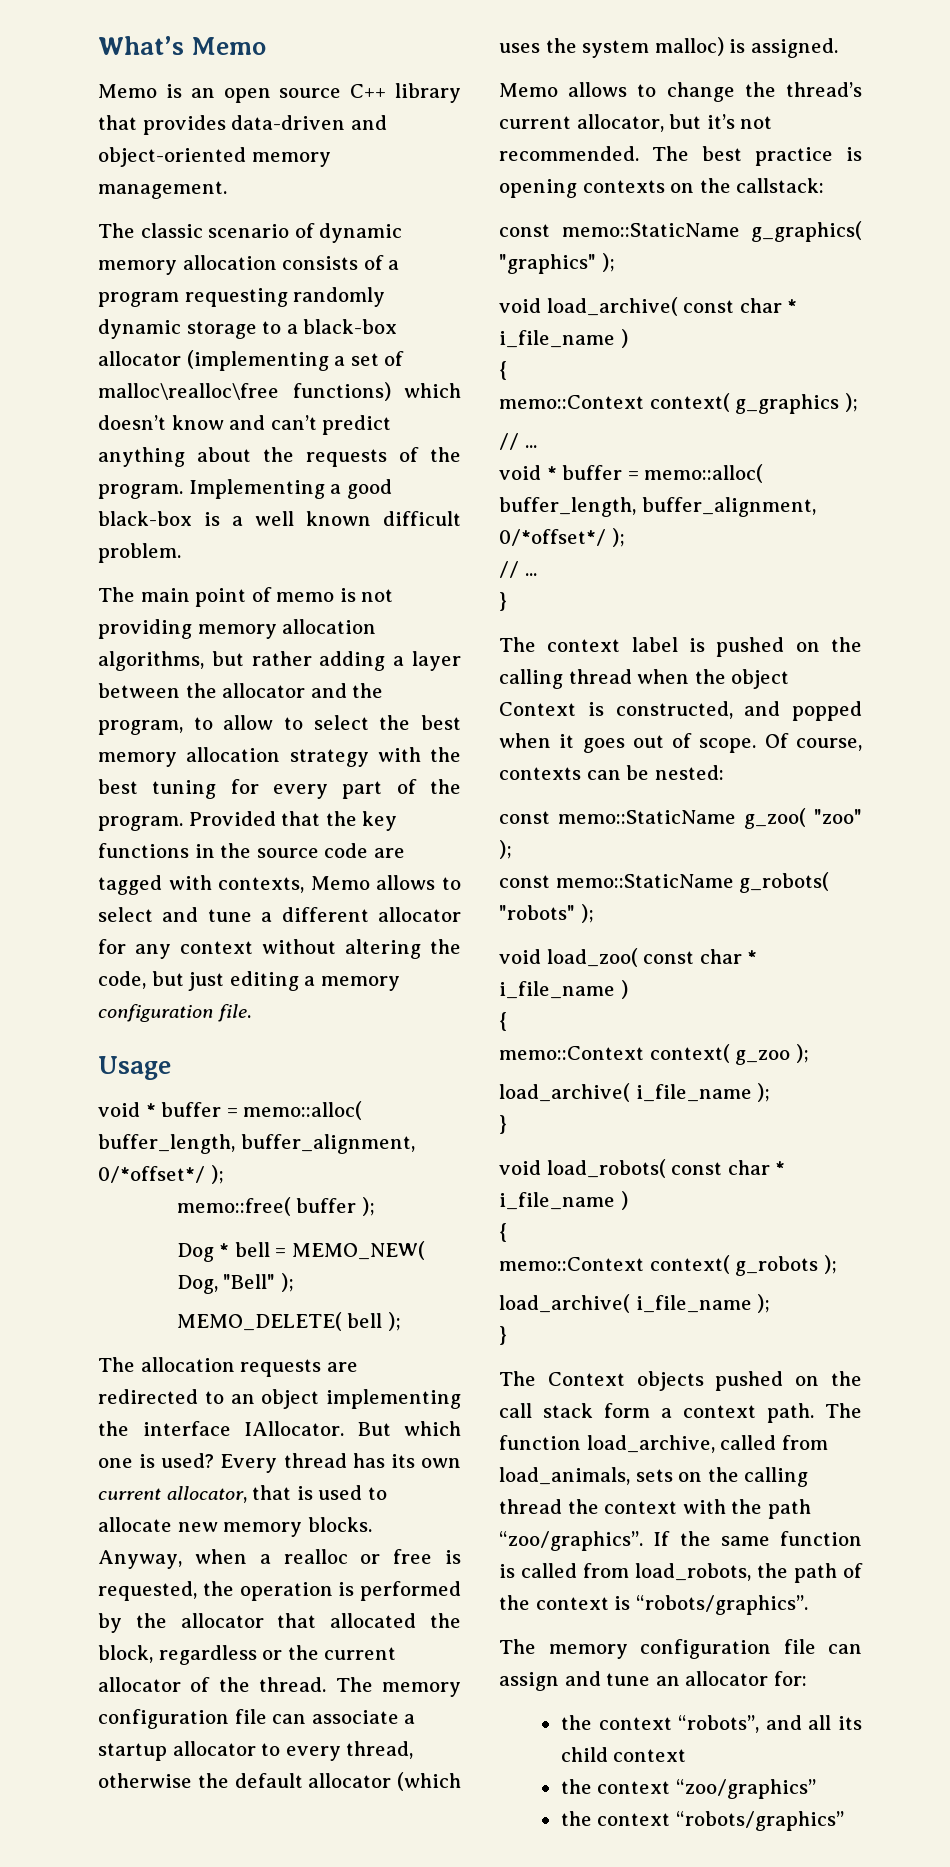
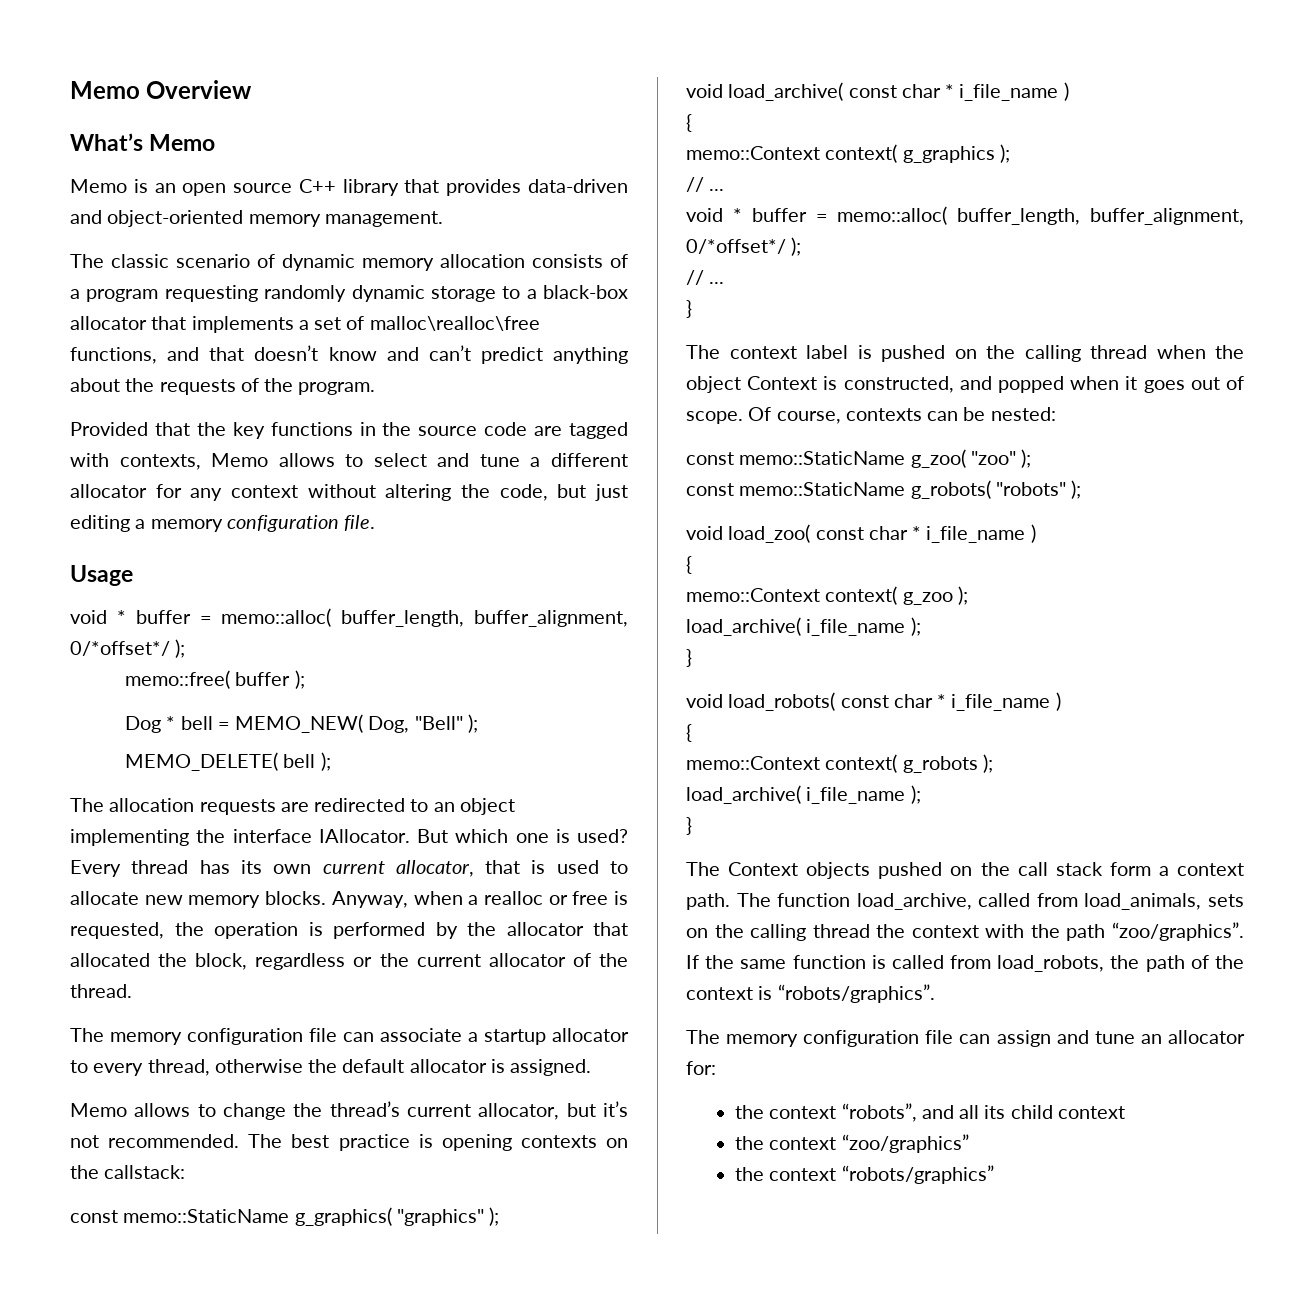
(98, 45) none -> [70,80,253,99] Memo Overview //
[186,350,329,371] (implementing -> [151,316,294,333] that implements
[292,382,461,401] functions) which -> [70,347,245,364] functions, and that
[188,479,392,499] [98,511,461,526] [98,543,181,563] [98,587,394,607] [98,619,377,639] [98,651,462,671] [98,683,384,698] [98,715,462,735] [98,747,461,767] [98,779,461,799] [98,816,183,831] Implementing a good black-box is a well known difficult problem. // The main point of memo is not providing memory allocation algorithms, but rather adding a layer between the allocator and the program, to allow to select the best memory allocation strategy with the best tuning for every part of the program. -> (376, 388) //
(327, 1684) none -> (132, 991) //
[397,1772,461,1791] [499,37,724,58] (which uses the system malloc) -> (487, 1066) none

